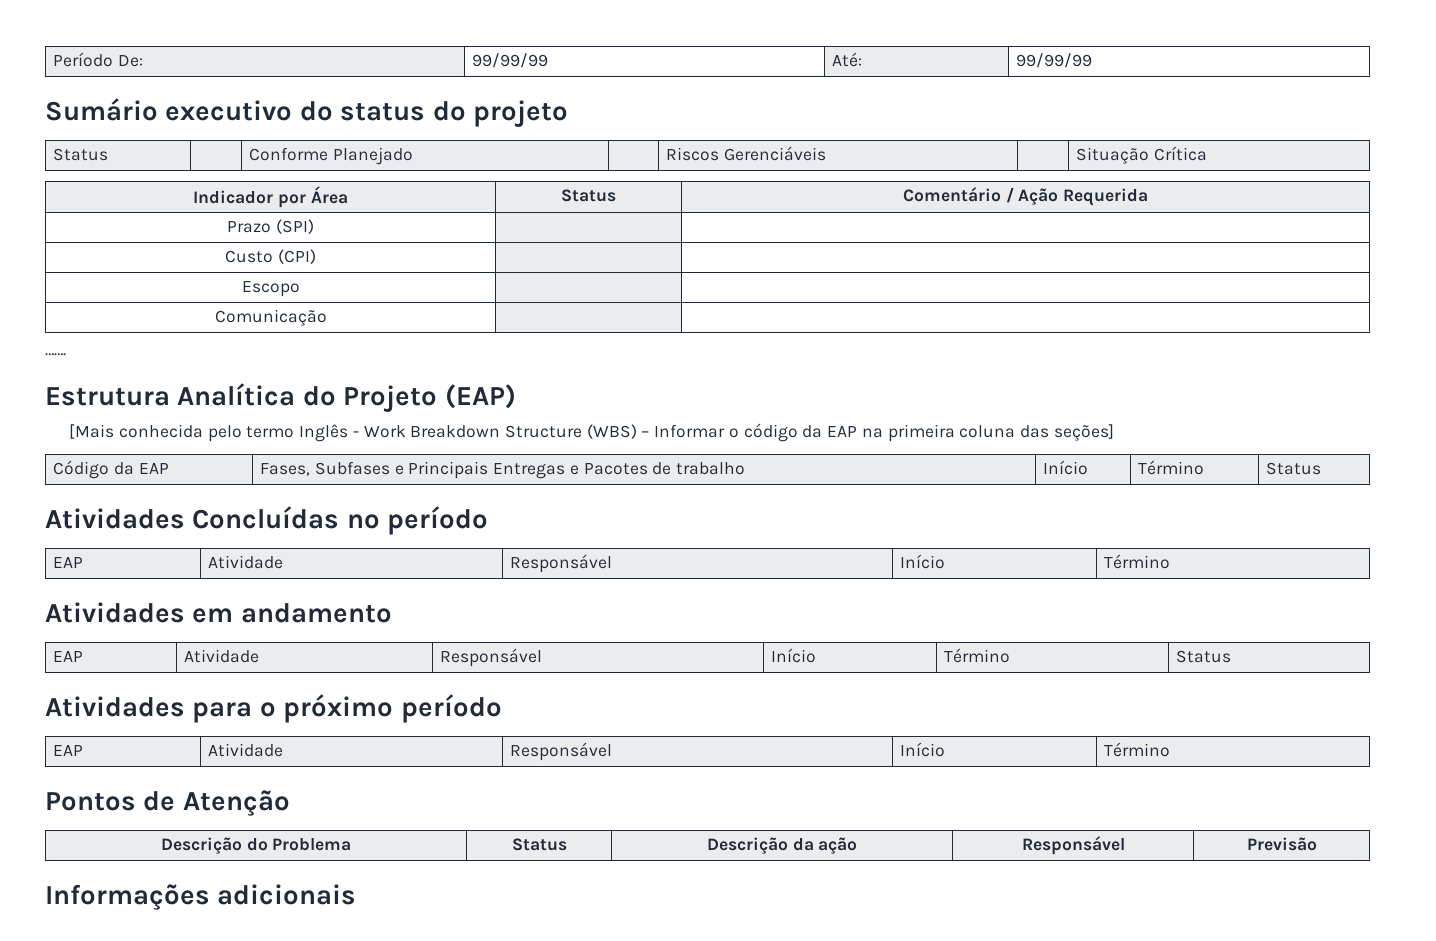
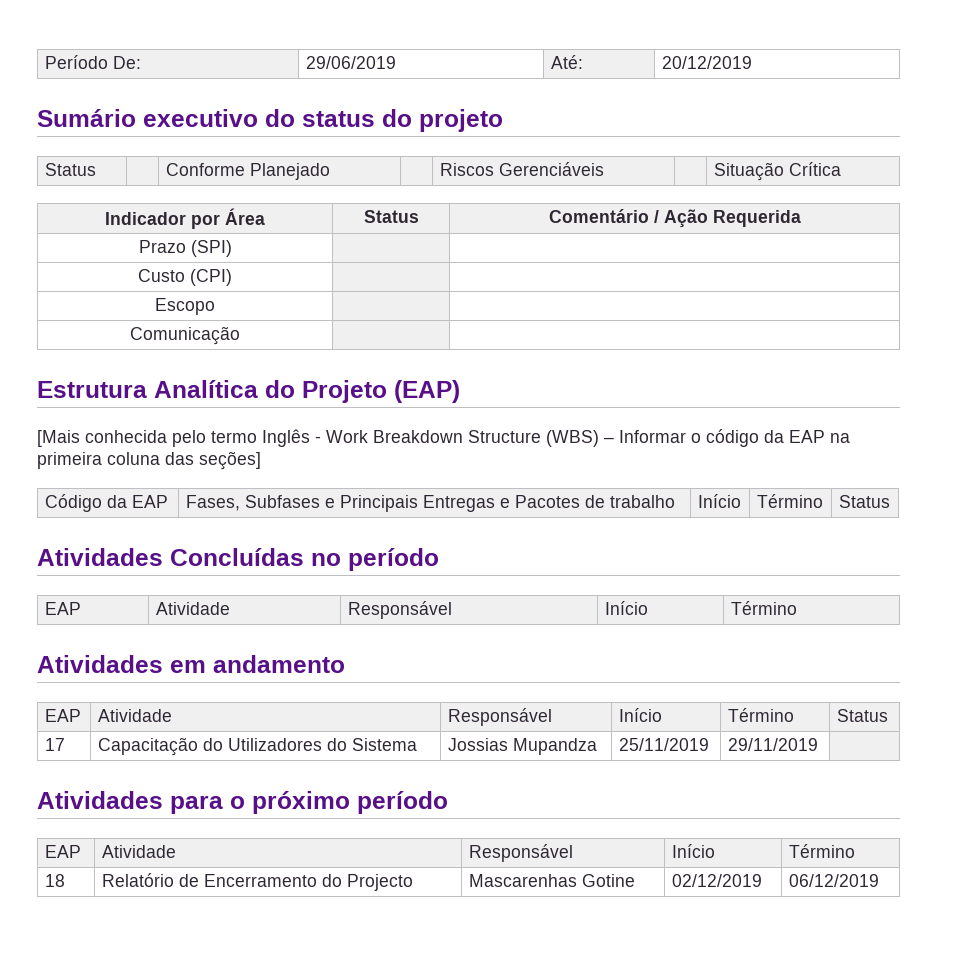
[472,53,549,68] 99/99/99 -> [305,56,396,69] 29/06/2019
[1016,53,1093,68] 99/99/99 -> [661,56,752,69] 20/12/2019
[45,353,66,356] // ……. -> (240, 335) none
(1232, 656) none -> [44,738,65,751] [97,737,417,756] [447,738,597,755] [618,738,709,751] [727,738,818,751] // 17 | Capacitação do Utilizadores do Sistema | Jossias Mupandza | 25/11/2019 | 29/11/2019 |
[45,790,290,817] [160,837,352,855] [511,838,567,851] [706,837,858,855] [1021,836,1125,855] [1246,837,1317,851] [45,884,357,911] // Pontos de Atenção // Descrição do Problema | Status | Descrição da ação | Responsável | Previsão // Informações adicionais -> [44,874,65,887] [101,873,413,891] [468,874,635,887] [671,874,762,887] [788,874,879,887] // 18 | Relatório de Encerramento do Projecto | Mascarenhas Gotine | 02/12/2019 | 06/12/2019

